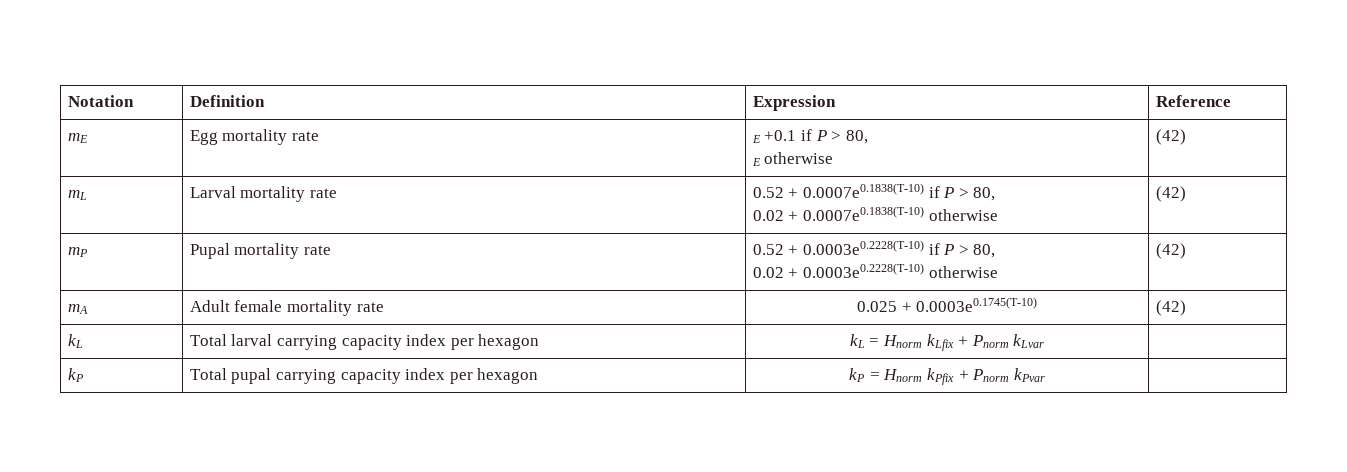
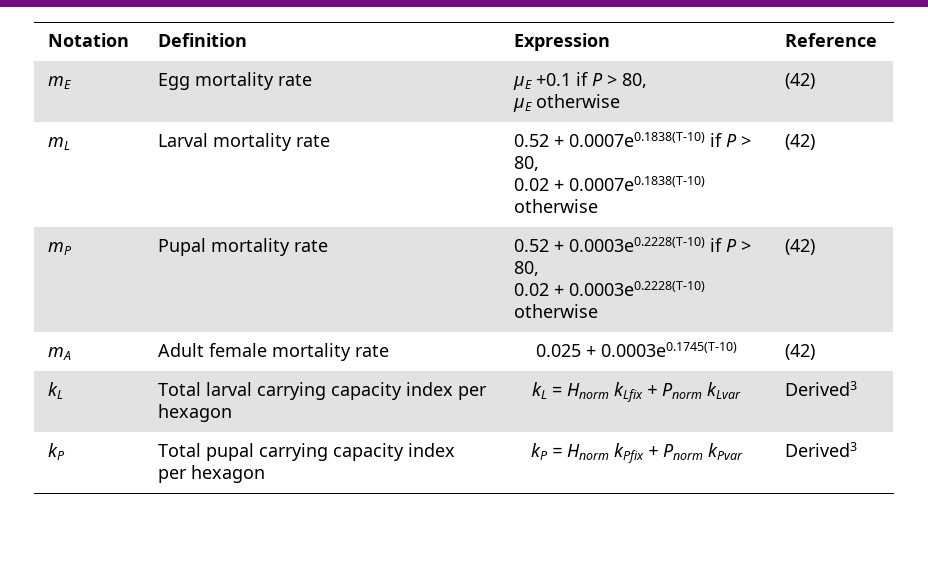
[751,135,761,143] E -> [513,76,533,90] µE
[751,158,761,166] E -> [513,98,533,112] µE
(1045, 341) none -> [785,381,858,396] Derived3
(1045, 375) none -> [785,442,858,457] Derived3

